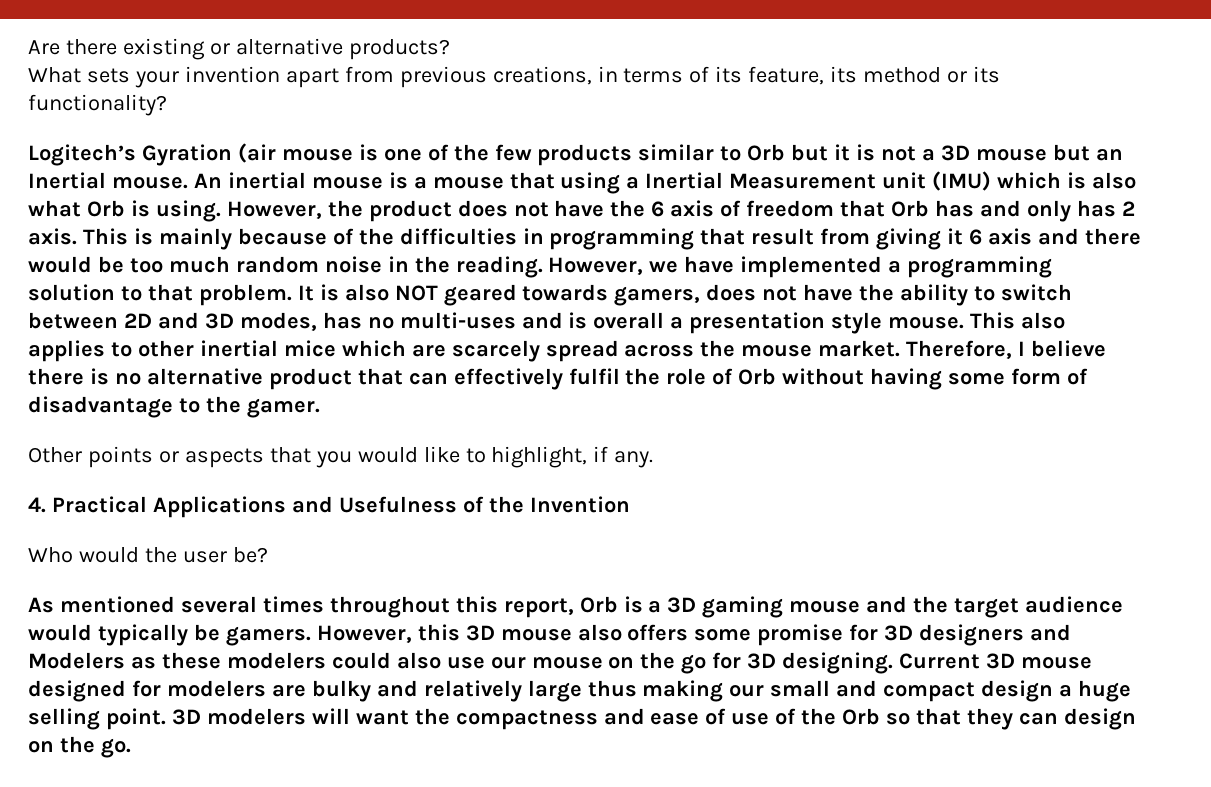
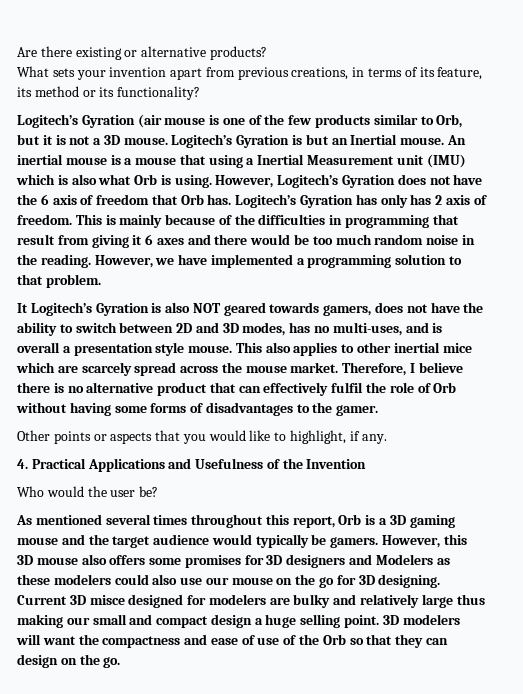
[747,144,786,161] Orb -> [436,114,463,128] Orb,
[975,149,1047,161] mouse -> [123,134,303,148] mouse. Logitech’s Gyration is
[327,200,452,222] the product -> [277,174,396,188] Logitech’s Gyration
[934,200,1135,222] [28,228,77,245] has and only has 2 axis. -> [207,194,487,208] [17,214,72,225] has. Logitech’s Gyration has only has 2 axis of freedom.
[988,228,1033,245] axis -> [156,238,184,245] axes
[297,285,314,301] It -> [17,302,149,316] // It Logitech’s Gyration
[399,312,516,329] multi-uses -> [332,322,402,336] multi-uses,
[1011,368,1088,385] [28,396,173,418] form of disadvantage -> [150,402,293,416] forms of disadvantages
[757,624,844,646] promise -> [184,555,241,568] promises
[1020,657,1092,669] mouse -> [89,595,125,605] misce

